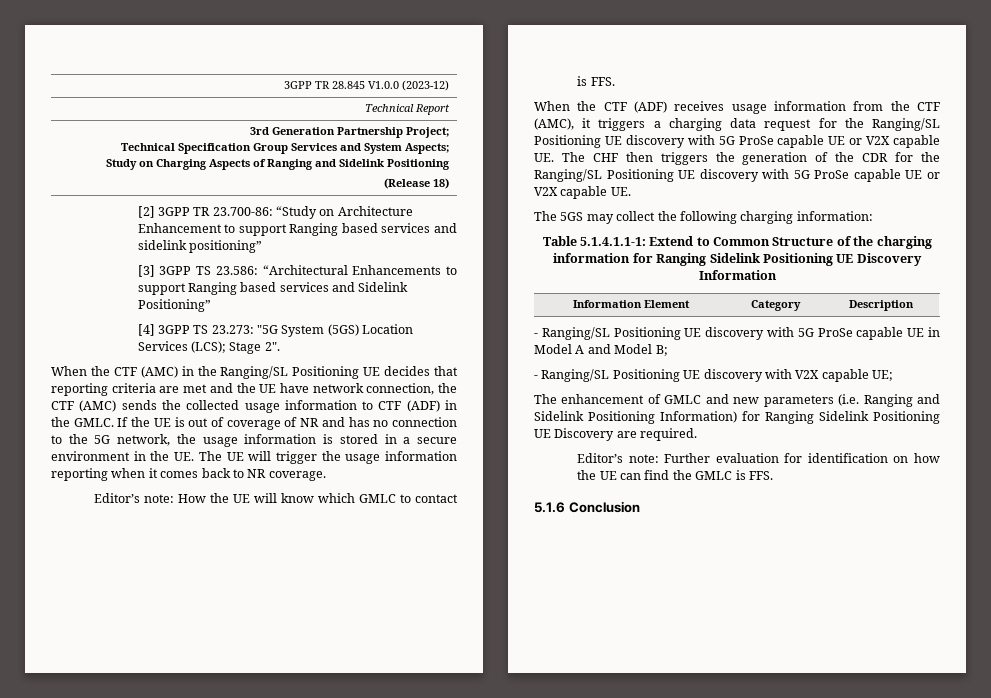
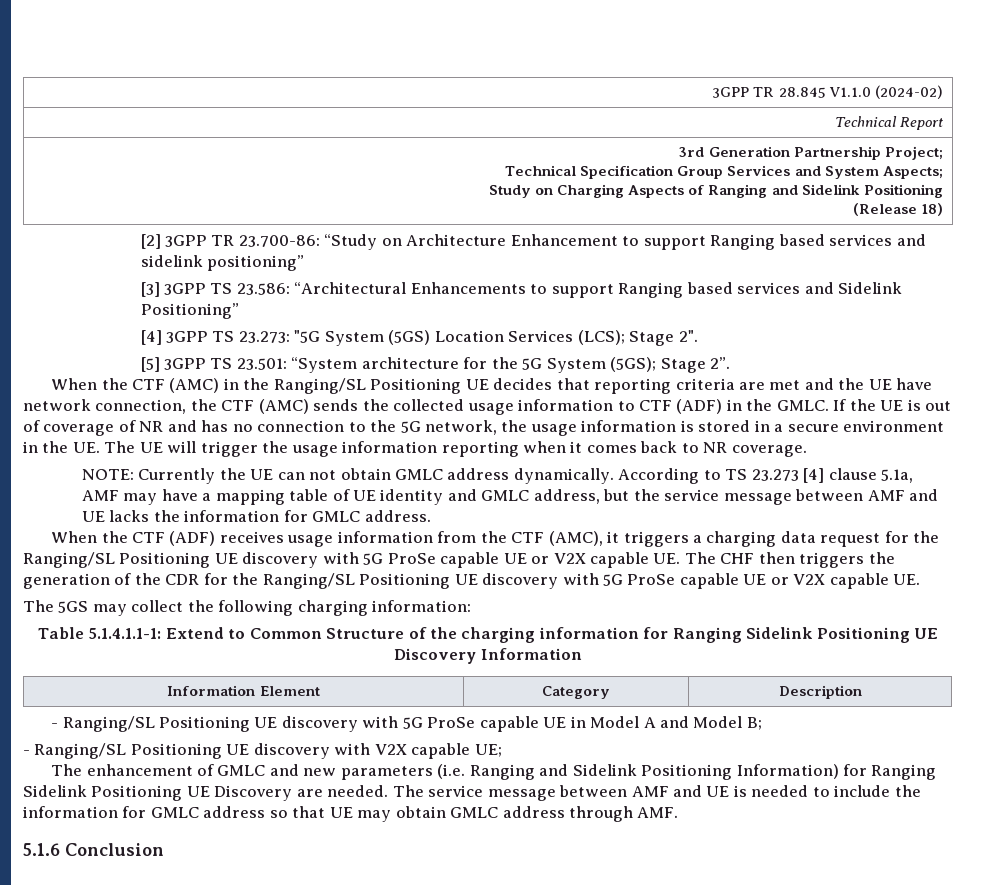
[368,80,450,91] V1.0.0 (2023-12) -> [828,85,943,99] V1.1.0 (2024-02)
(280, 346) none -> [140,357,731,373] // [5] 3GPP TS 23.501: “System architecture for the 5G System (5GS); Stage 2”.
[94,493,458,503] [577,76,615,86] Editor’s note: How the UE will know which GMLC to contact is FFS. -> [81,468,914,484] [81,489,938,505] [81,510,431,522] NOTE: Currently the UE can not obtain GMLC address dynamically. According to TS 23.273 [4] clause 5.1a, AMF may have a mapping table of UE identity and GMLC address, but the service message between AMF and UE lacks the information for GMLC address.
[640,428,698,441] [577,453,940,463] [577,470,773,480] required. // Editor’s note: Further evaluation for identification on how the UE can find the GMLC is FFS. -> [327,785,921,801] [23,806,679,822] needed. The service message between AMF and UE is needed to include the information for GMLC address so that UE may obtain GMLC address through AMF.

